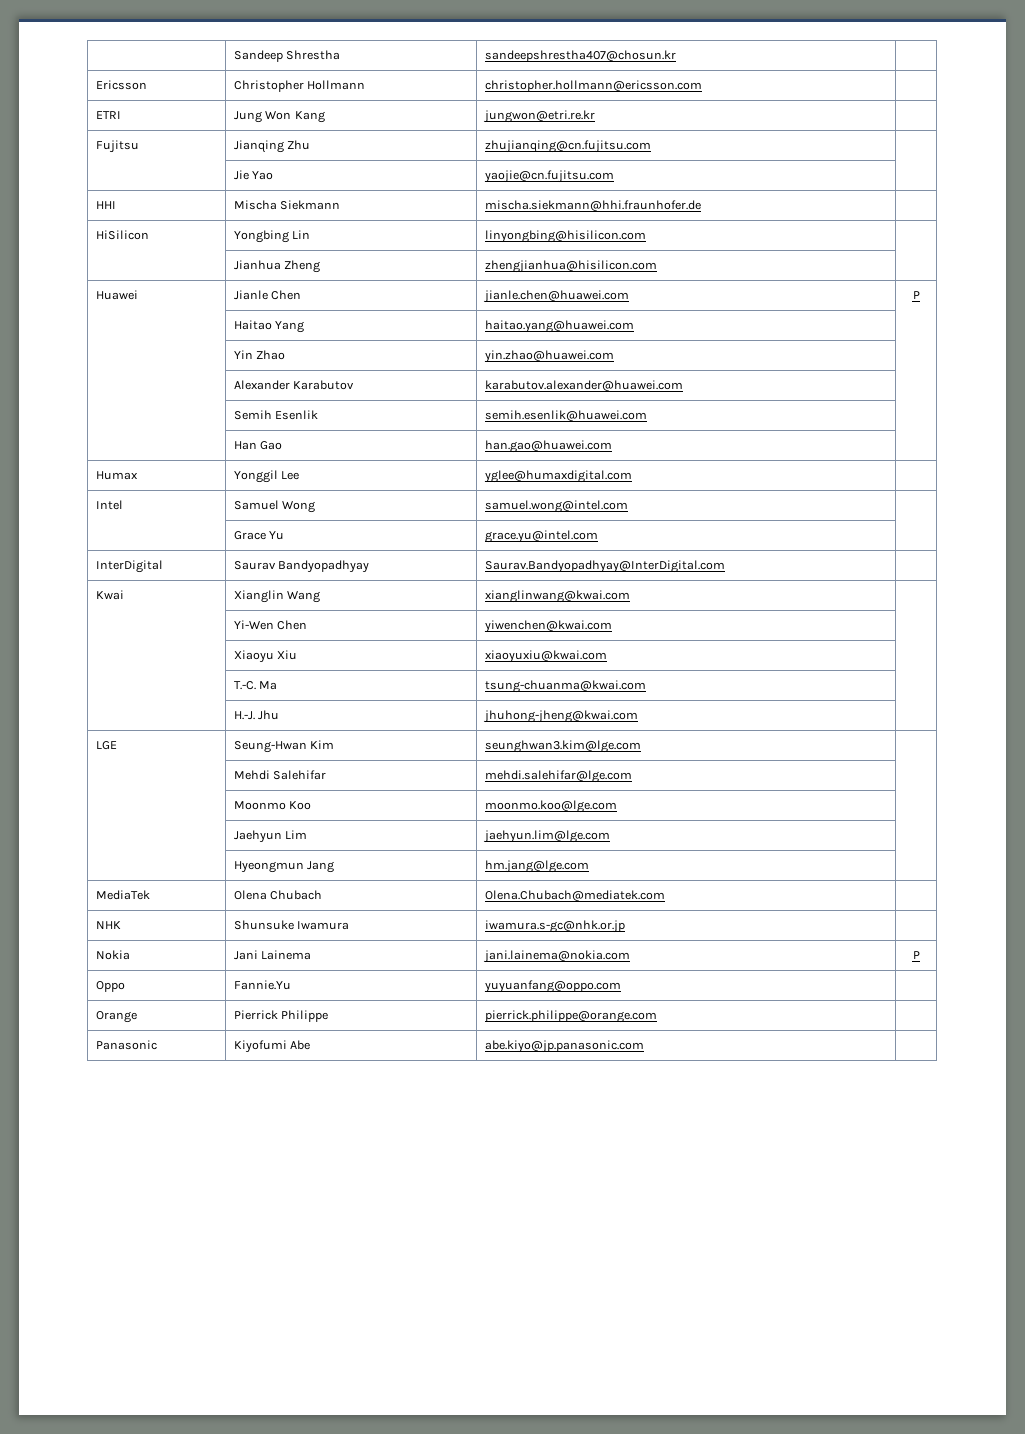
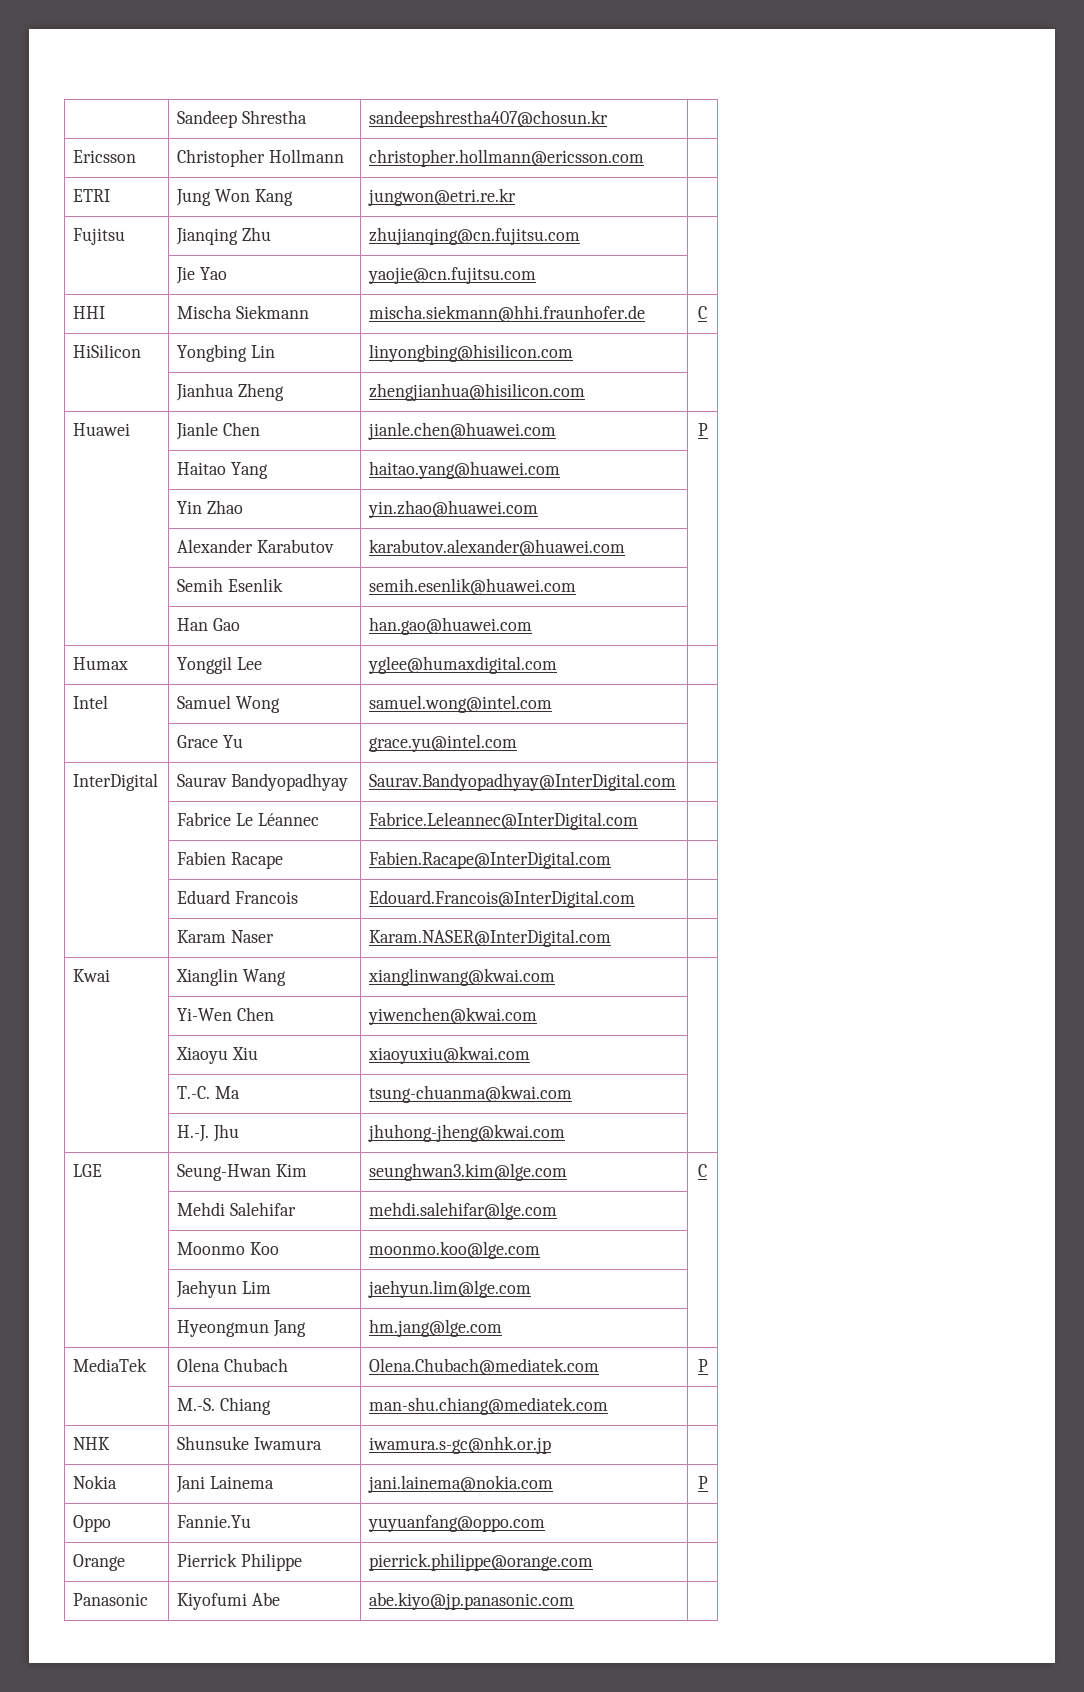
(701, 206) none -> [698,306,707,319] C
(725, 566) none -> [177,812,319,826] [369,812,639,830] [177,851,284,869] [369,851,612,869] [177,890,299,904] [369,890,636,908] [177,930,275,943] [369,929,612,947] // | Fabrice Le Léannec | Fabrice.Leleannec@InterDigital.com | // | Fabien Racape | Fabien.Racape@InterDigital.com | // | Eduard Francois | Edouard.Francois@InterDigital.com | // | Karam Naser | Karam.NASER@InterDigital.com |
(641, 746) none -> [698,1164,707,1177] C
(665, 896) none -> [697,1359,708,1372] [177,1397,272,1415] [369,1397,609,1415] | P // | M.-S. Chiang | man-shu.chiang@mediatek.com

